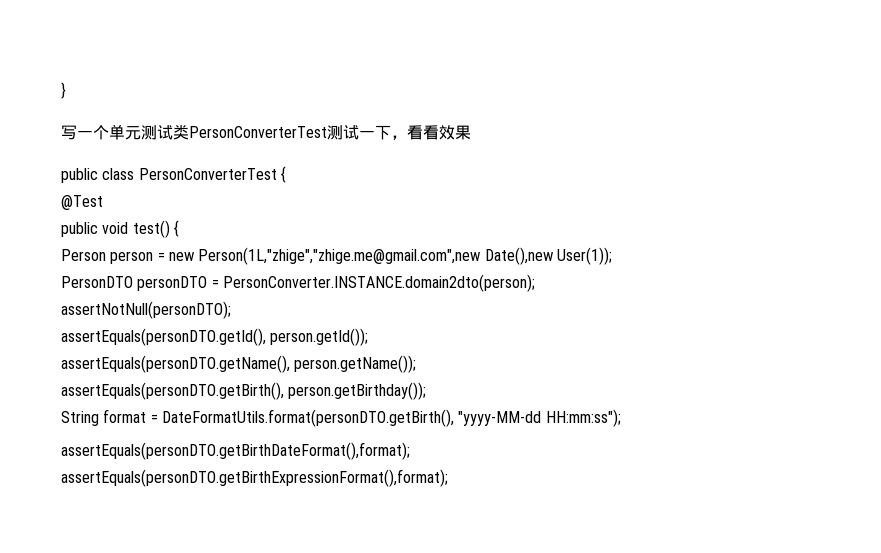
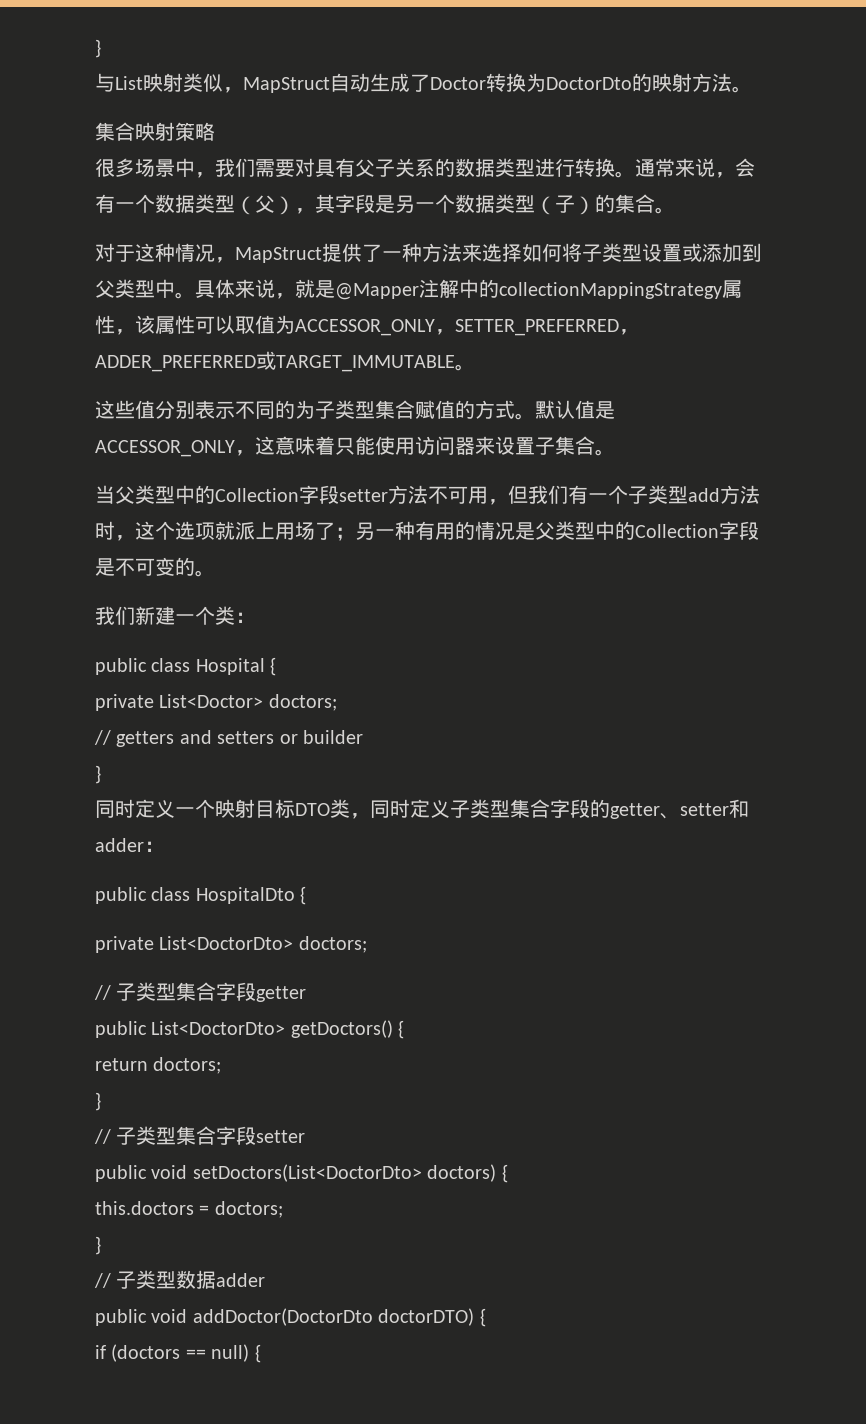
[61,82,66,99] [61,124,471,140] [61,166,286,183] [61,195,103,210] [61,220,179,238] [61,247,612,265] [61,274,535,292] [61,301,231,319] [61,328,369,346] [61,355,417,373] [61,382,427,400] [61,409,621,427] [61,442,410,460] [61,469,448,487] } // 写一个单元测试类PersonConverterTest测试一下，看看效果 // public class PersonConverterTest { // @Test // public void test() { // Person person = new Person(1L,"zhige","zhige.me@gmail.com",new Date(),new User(1)); // PersonDTO personDTO = PersonConverter.INSTANCE.domain2dto(person); // assertNotNull(personDTO); // assertEquals(personDTO.getId(), person.getId()); // assertEquals(personDTO.getName(), person.getName()); // assertEquals(personDTO.getBirth(), person.getBirthday()); // String format = DateFormatUtils.format(personDTO.getBirth(), "yyyy-MM-dd HH:mm:ss"); // assertEquals(personDTO.getBirthDateFormat(),format); // assertEquals(personDTO.getBirthExpressionFormat(),format); -> [95,39,101,58] [95,73,752,93] [95,122,215,141] [95,158,755,178] [95,194,675,215] [95,243,762,263] [95,279,742,300] [95,315,639,336] [95,351,475,372] [95,400,615,420] [95,436,615,457] [95,485,760,505] [95,521,759,541] [95,557,215,577] [95,606,255,625] [95,657,277,676] [95,694,337,711] [94,730,363,747] [95,765,101,784] [95,799,749,819] [95,838,164,852] [95,886,307,905] [95,936,367,953] [94,982,307,1002] [95,1020,405,1039] [95,1057,222,1074] [95,1092,101,1111] [94,1126,306,1145] [95,1164,508,1183] [95,1201,283,1218] [95,1236,101,1255] [94,1270,266,1289] [95,1308,486,1327] [95,1344,261,1363] } // 与List映射类似，MapStruct自动生成了Doctor转换为DoctorDto的映射方法。 // 集合映射策略 // 很多场景中，我们需要对具有父子关系的数据类型进行转换。通常来说，会有一个数据类型（父），其字段是另一个数据类型（子）的集合。 // 对于这种情况，MapStruct提供了一种方法来选择如何将子类型设置或添加到父类型中。具体来说，就是@Mapper注解中的collectionMappingStrategy属性，该属性可以取值为ACCESSOR_ONLY，SETTER_PREFERRED，ADDER_PREFERRED或TARGET_IMMUTABLE。 // 这些值分别表示不同的为子类型集合赋值的方式。默认值是ACCESSOR_ONLY，这意味着只能使用访问器来设置子集合。 // 当父类型中的Collection字段setter方法不可用，但我们有一个子类型add方法时，这个选项就派上用场了；另一种有用的情况是父类型中的Collection字段是不可变的。 // 我们新建一个类： // public class Hospital { // private List<Doctor> doctors; // // getters and setters or builder // } // 同时定义一个映射目标DTO类，同时定义子类型集合字段的getter、setter和adder： // public class HospitalDto { // private List<DoctorDto> doctors; // // 子类型集合字段getter // public List<DoctorDto> getDoctors() { // return doctors; // } // // 子类型集合字段setter // public void setDoctors(List<DoctorDto> doctors) { // this.doctors = doctors; // } // // 子类型数据adder // public void addDoctor(DoctorDto doctorDTO) { // if (doctors == null) {

